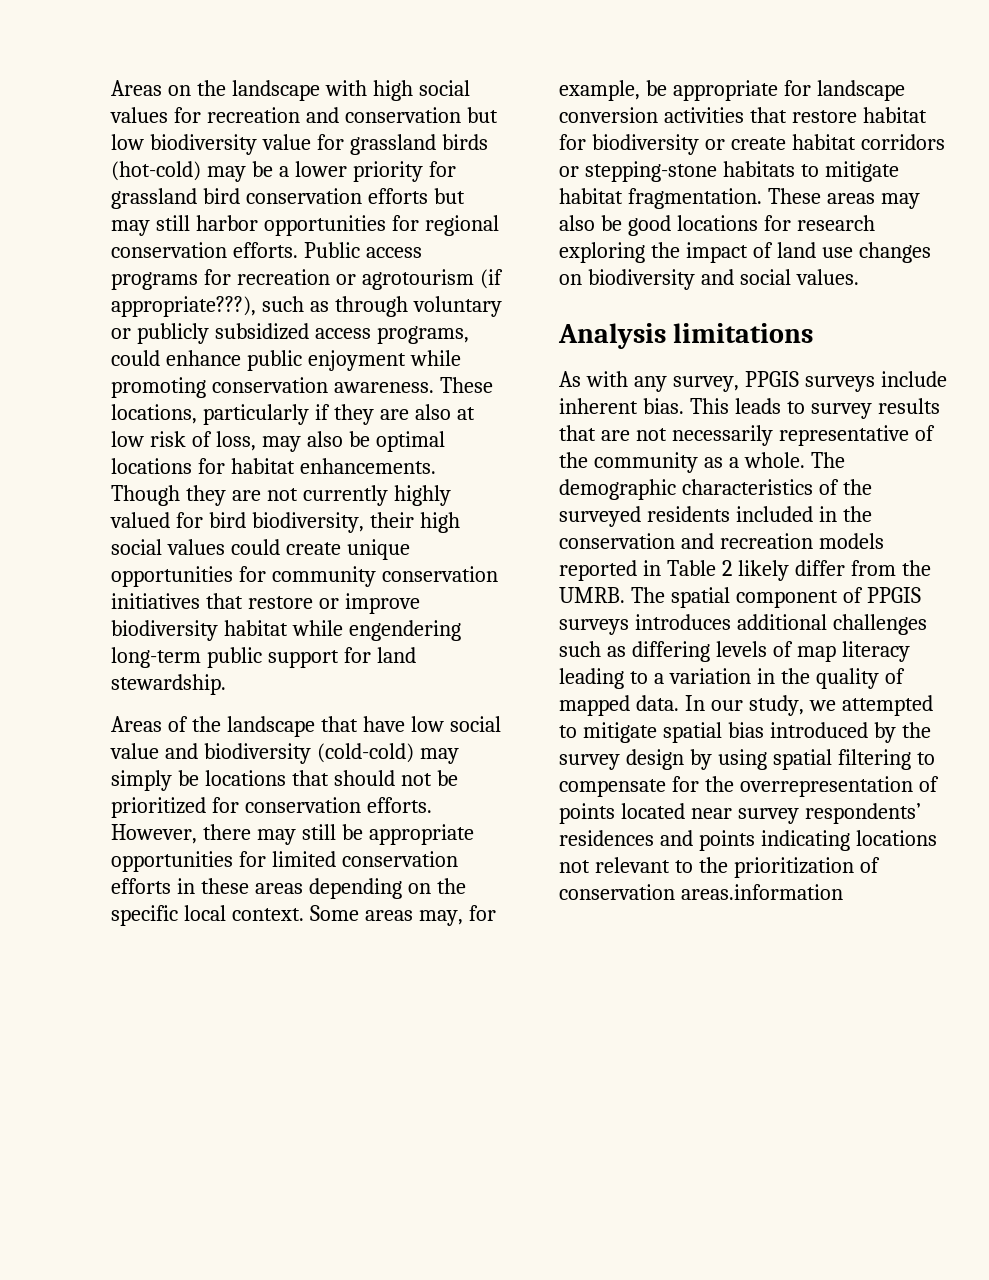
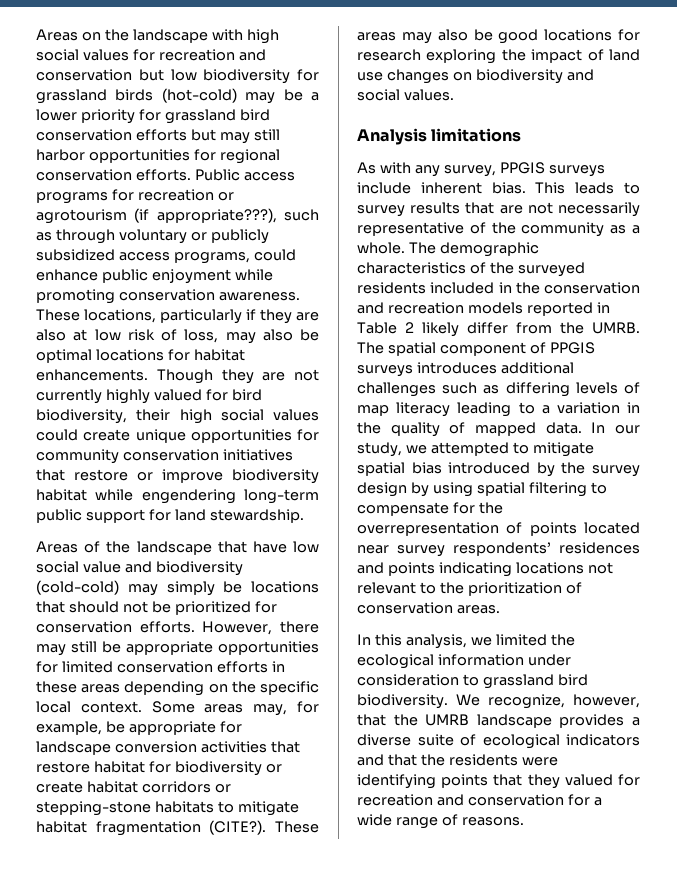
[261,134,311,150] value -> (291, 76) none
[627,188,762,209] fragmentation. -> [95,820,267,836] fragmentation (CITE?).
[680,884,843,900] areas.information -> [456,605,500,614] [357,634,575,649] [357,654,571,669] [357,674,588,689] [357,694,640,709] [357,714,640,728] [357,734,640,749] [357,754,558,766] [357,774,640,789] [357,794,602,806] [357,814,524,829] areas. // In this analysis, we limited the ecological information under consideration to grassland bird biodiversity. We recognize, however, that the UMRB landscape provides a diverse suite of ecological indicators and that the residents were identifying points that they valued for recreation and conservation for a wide range of reasons.

